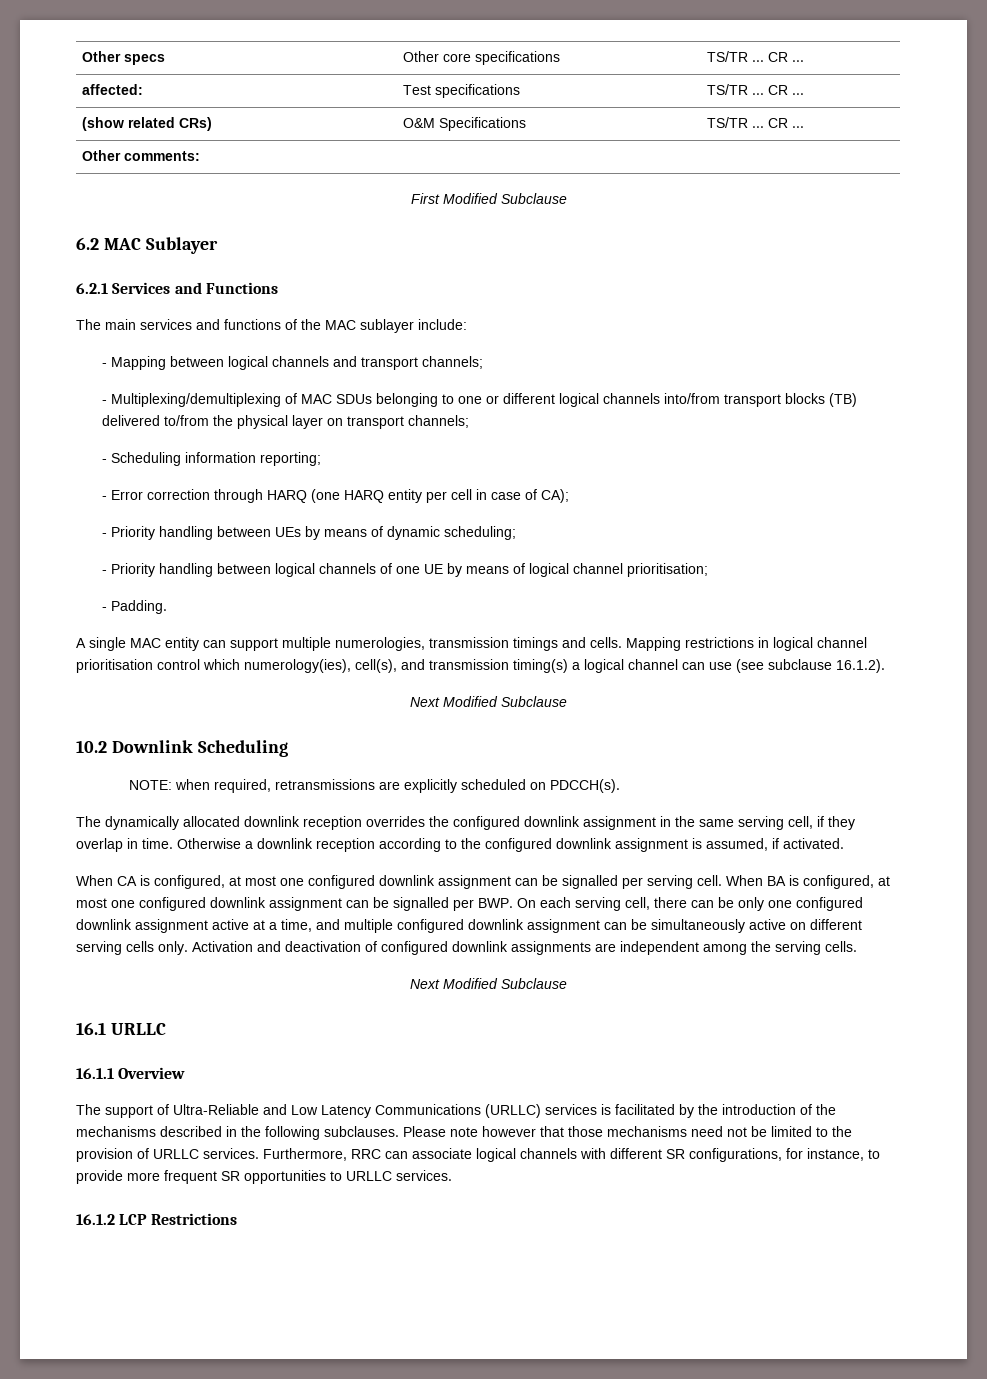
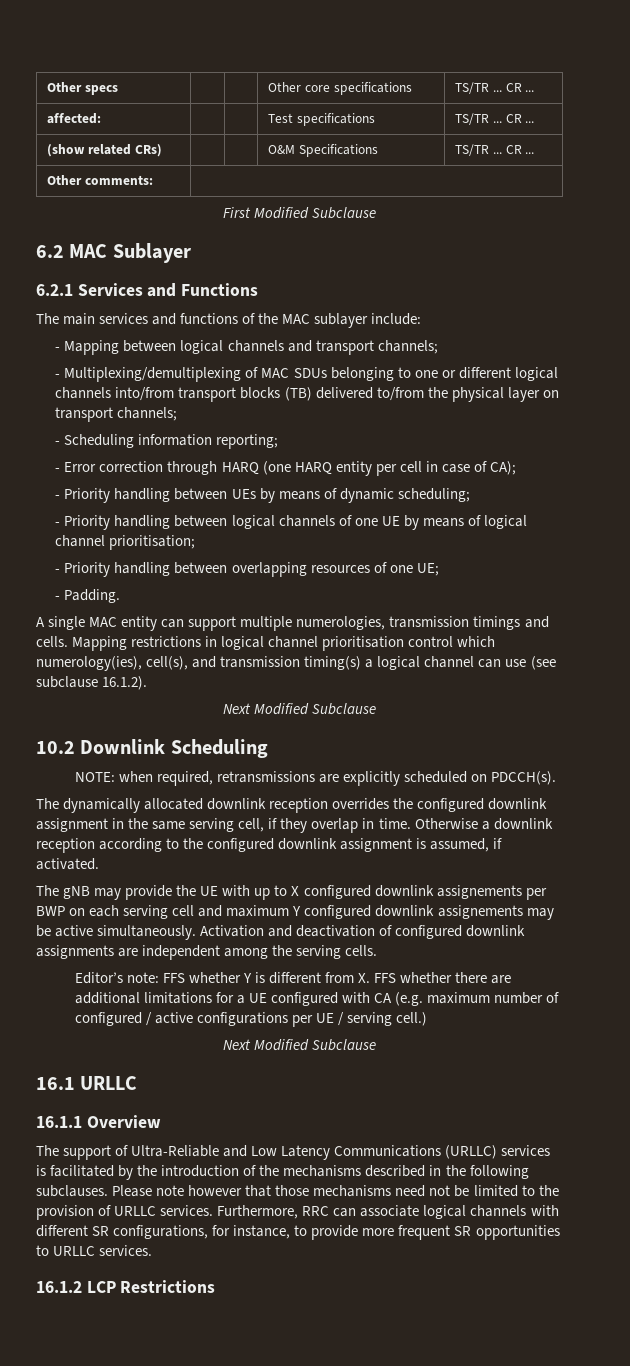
(709, 570) none -> [55,562,439,577] // - Priority handling between overlapping resources of one UE;
[76,875,890,889] [76,897,863,911] [76,919,862,933] [76,941,188,955] When CA is configured, at most one configured downlink assignment can be signalled per serving cell. When BA is configured, at most one configured downlink assignment can be signalled per BWP. On each serving cell, there can be only one configured downlink assignment active at a time, and multiple configured downlink assignment can be simultaneously active on different serving cells only. -> [36,885,547,900] [36,905,554,920] [36,925,197,940] The gNB may provide the UE with up to X configured downlink assignements per BWP on each serving cell and maximum Y configured downlink assignements may be active simultaneously.
(857, 946) none -> [74,972,512,984] [74,992,560,1006] [74,1012,428,1027] // Editor’s note: FFS whether Y is different from X. FFS whether there are additional limitations for a UE configured with CA (e.g. maximum number of configured / active configurations per UE / serving cell.)

